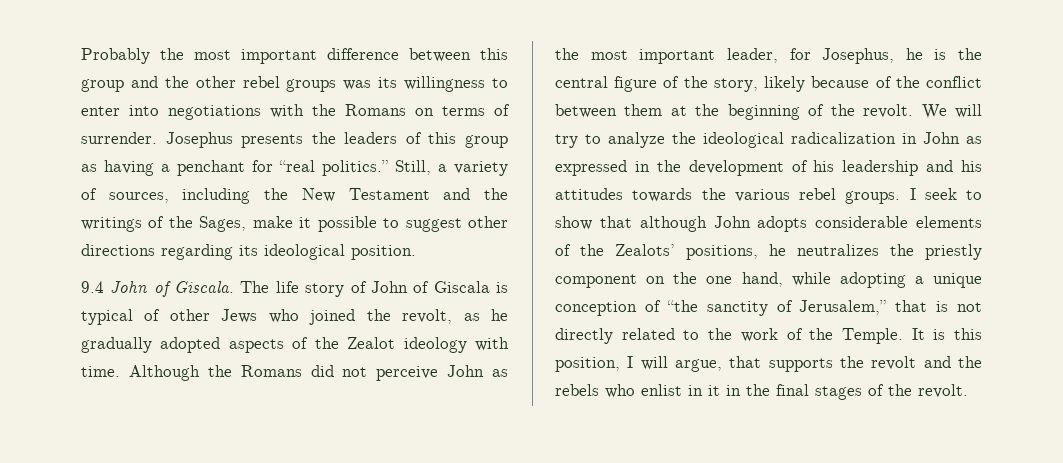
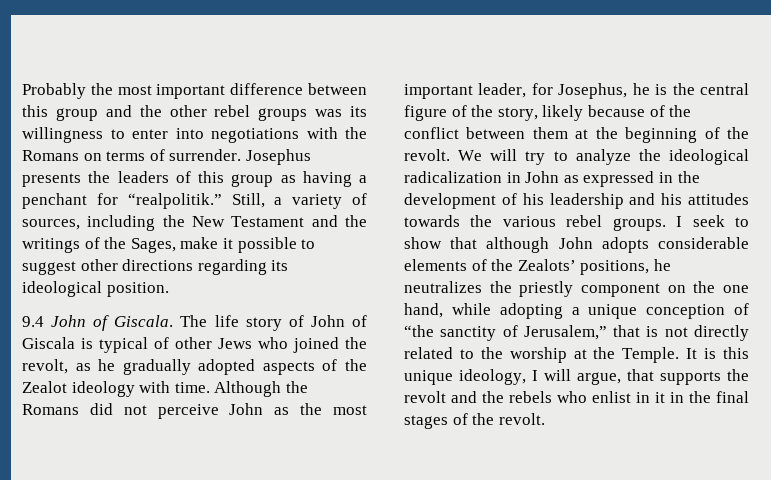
[279,160,388,176] “real politics.” -> [127,193,222,209] “realpolitik.”
[740,328,803,342] work of -> [509,347,587,363] worship at
[555,357,620,372] position, -> [404,369,526,385] unique ideology,

